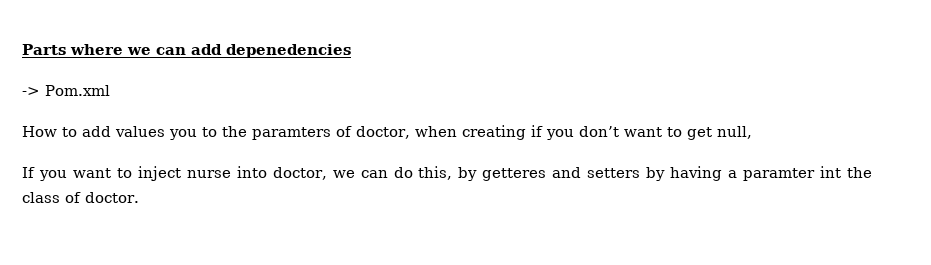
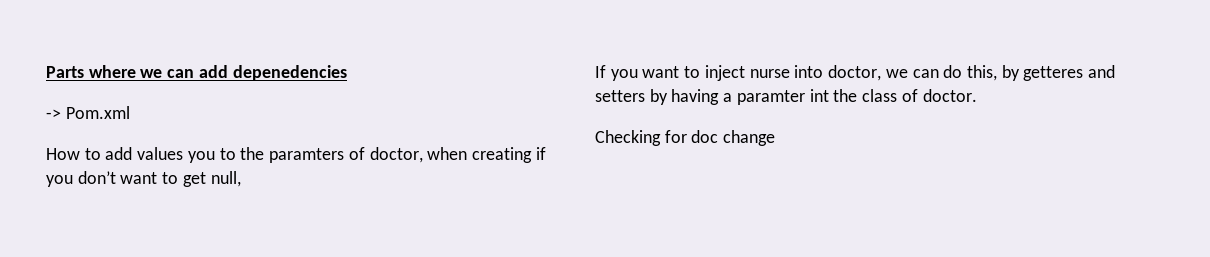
(139, 197) none -> [595,130,776,146] // Checking for doc change

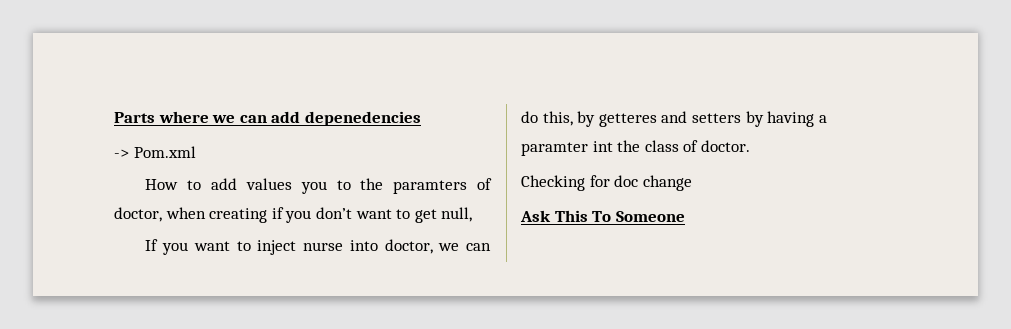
(776, 138) none -> [520,210,685,222] // Ask This To Someone

